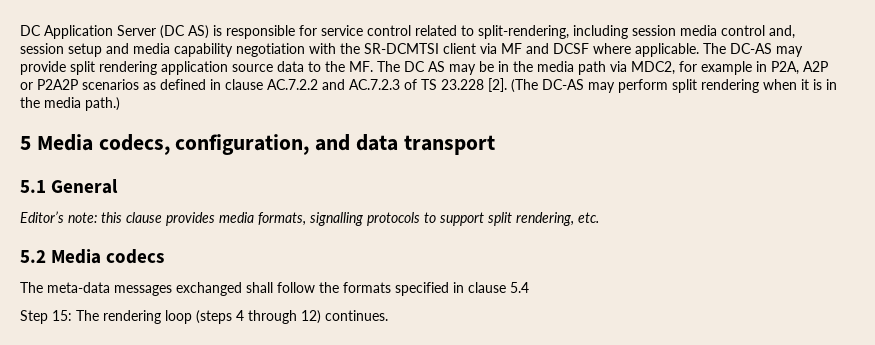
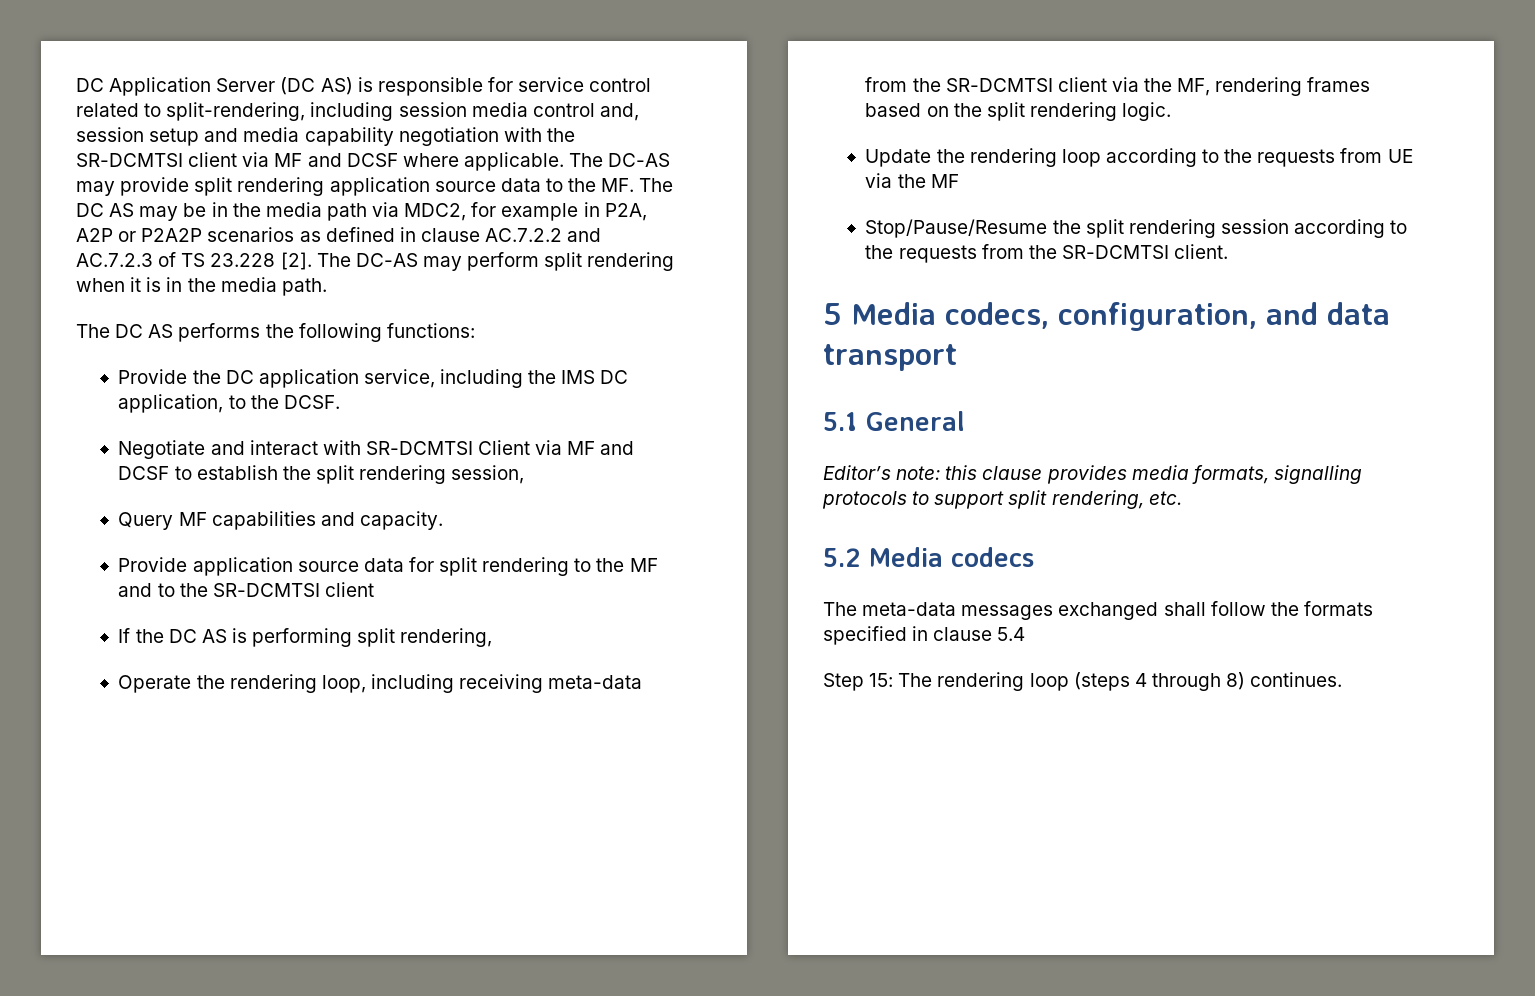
[511,79,538,93] (The -> [316,253,351,267] The
[85,97,120,111] path.) -> [281,278,327,296] [76,323,475,342] [118,369,629,388] [118,394,340,413] [118,440,635,459] [118,465,525,484] [118,511,443,530] [118,557,658,576] [118,582,374,597] [118,628,493,647] [118,674,643,693] [865,77,1371,96] [865,102,1172,121] [865,148,1413,167] [865,173,959,188] [865,219,1408,238] [865,244,1229,263] path. // The DC AS performs the following functions: // Provide the DC application service, including the IMS DC application, to the DCSF. // Negotiate and interact with SR-DCMTSI Client via MF and DCSF to establish the split rendering session, // Query MF capabilities and capacity. // Provide application source data for split rendering to the MF and to the SR-DCMTSI client // If the DC AS is performing split rendering, // Operate the rendering loop, including receiving meta-data from the SR-DCMTSI client via the MF, rendering frames based on the split rendering logic. // Update the rendering loop according to the requests from UE via the MF // Stop/Pause/Resume the split rendering session according to the requests from the SR-DCMTSI client.
[301,310,321,324] 12) -> [1226,672,1246,690] 8)

